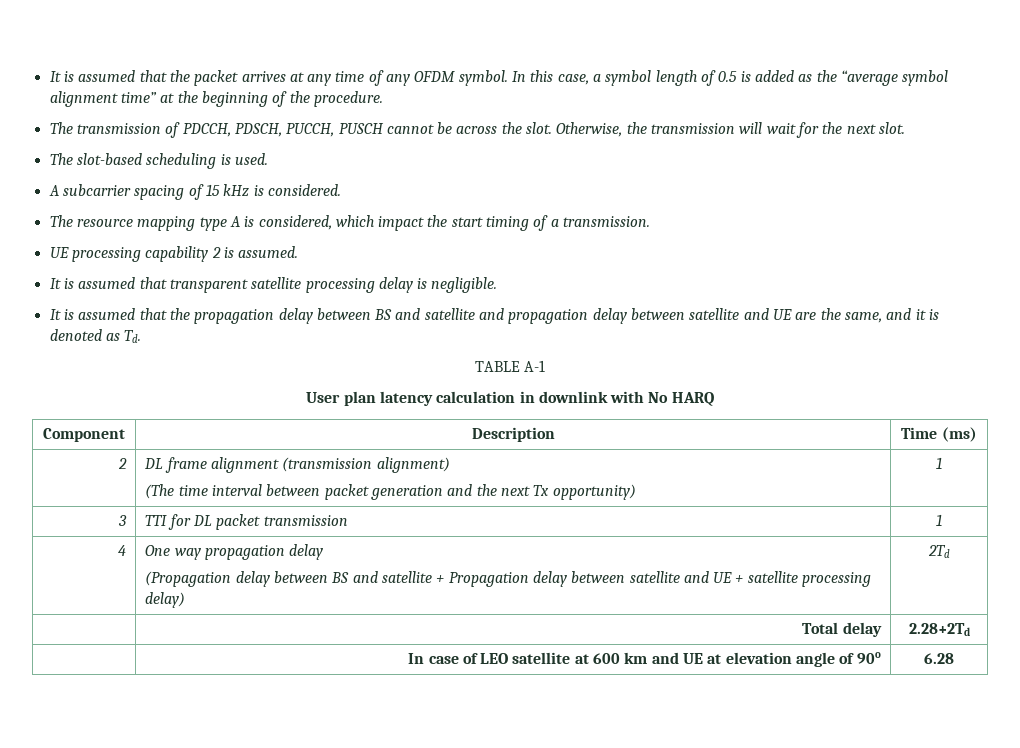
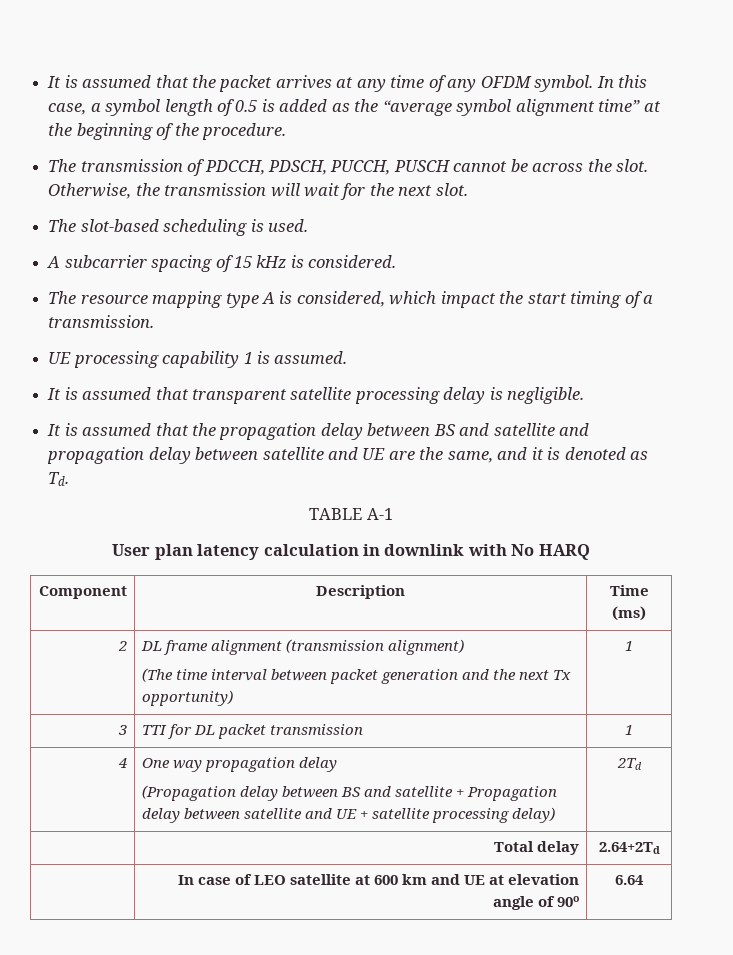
[211,247,221,258] 2 -> [243,352,253,364] 1
[908,623,970,636] 2.28+2Td -> [598,842,660,854] 2.64+2Td
[924,653,954,664] 6.28 -> [615,875,644,885] 6.64

